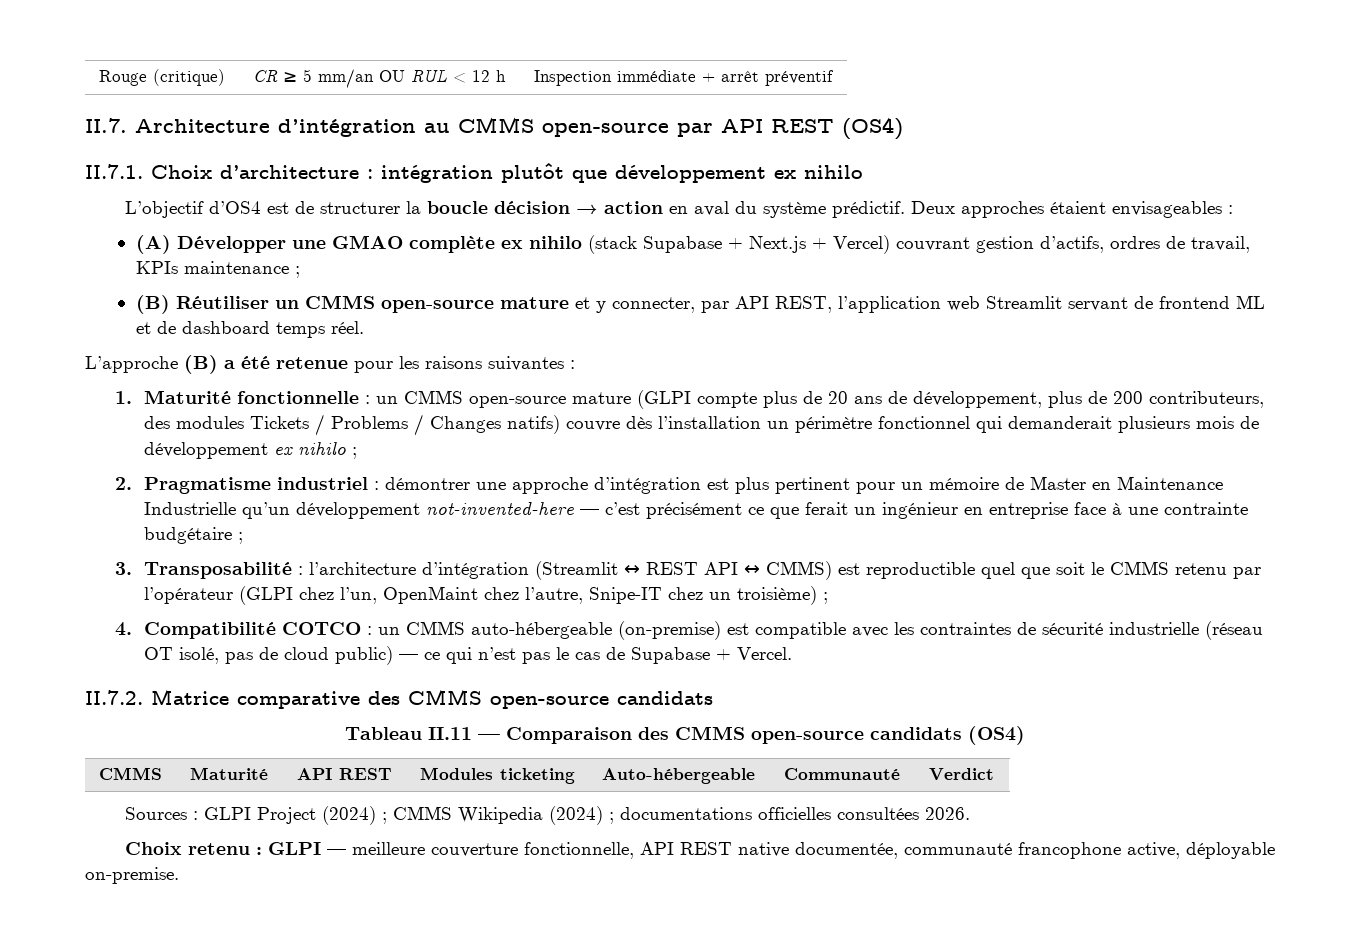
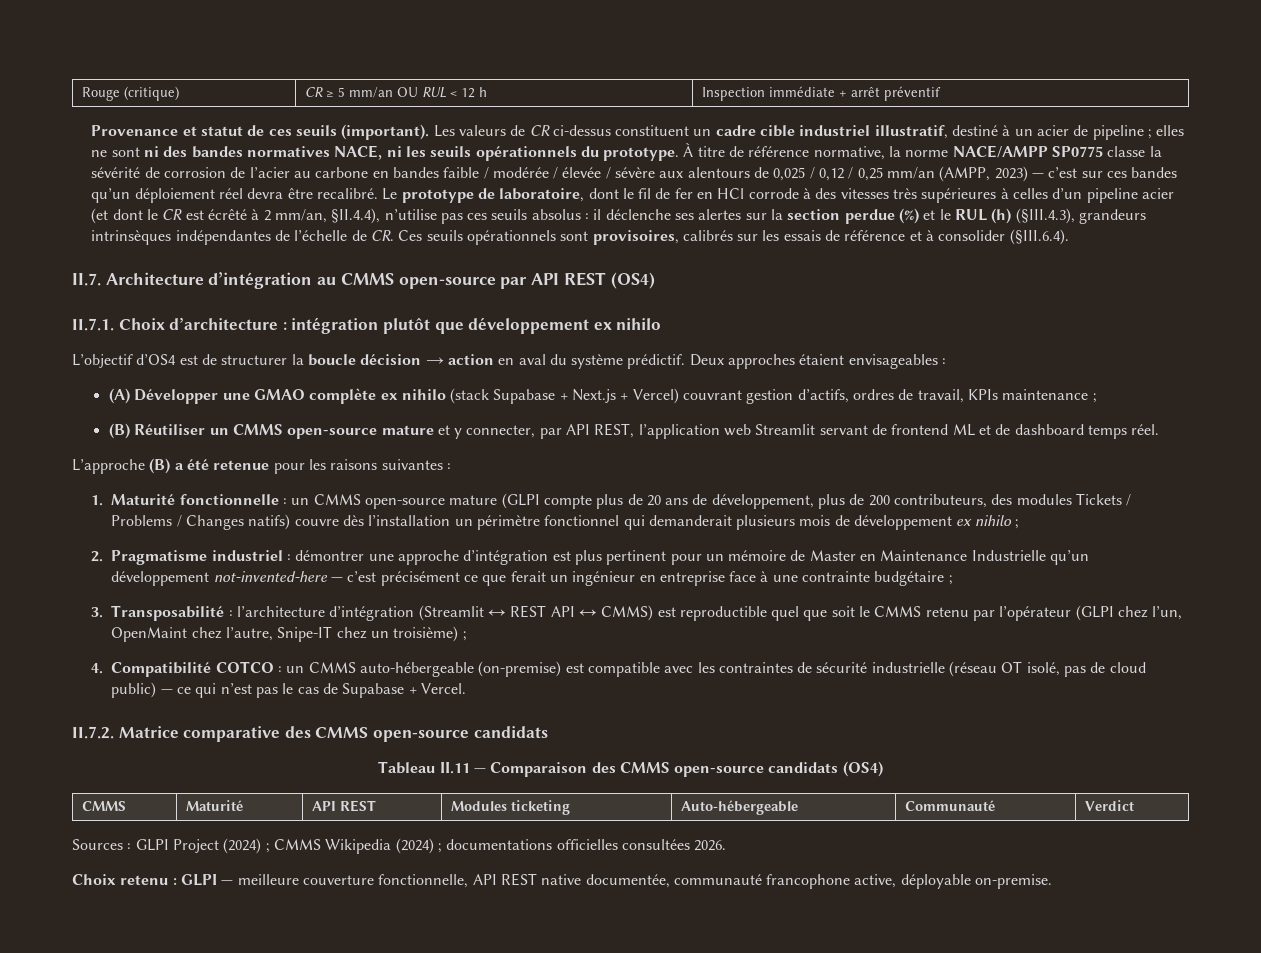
(834, 78) none -> [91,124,1185,140] [91,143,1162,161] [91,166,1178,182] [91,188,1174,203] [91,208,1146,224] [91,229,1069,245] // Provenance et statut de ces seuils (important). Les valeurs de CR ci-dessus constituent un cadre cible industriel illustratif, destiné à un acier de pipeline ; elles ne sont ni des bandes normatives NACE, ni les seuils opérationnels du prototype. À titre de référence normative, la norme NACE/AMPP SP0775 classe la sévérité de corrosion de l’acier au carbone en bandes faible / modérée / élevée / sévère aux alentours de 0,025 / 0,12 / 0,25 mm/an (AMPP, 2023) — c’est sur ces bandes qu’un déploiement réel devra être recalibré. Le prototype de laboratoire, dont le fil de fer en HCl corrode à des vitesses très supérieures à celles d’un pipeline acier (et dont le CR est écrêté à 2 mm/an, §II.4.4), n’utilise pas ces seuils absolus : il déclenche ses alertes sur la section perdue (%) et le RUL (h) (§III.4.3), grandeurs intrinsèques indépendantes de l’échelle de CR. Ces seuils opérationnels sont provisoires, calibrés sur les essais de référence et à consolider (§III.6.4).

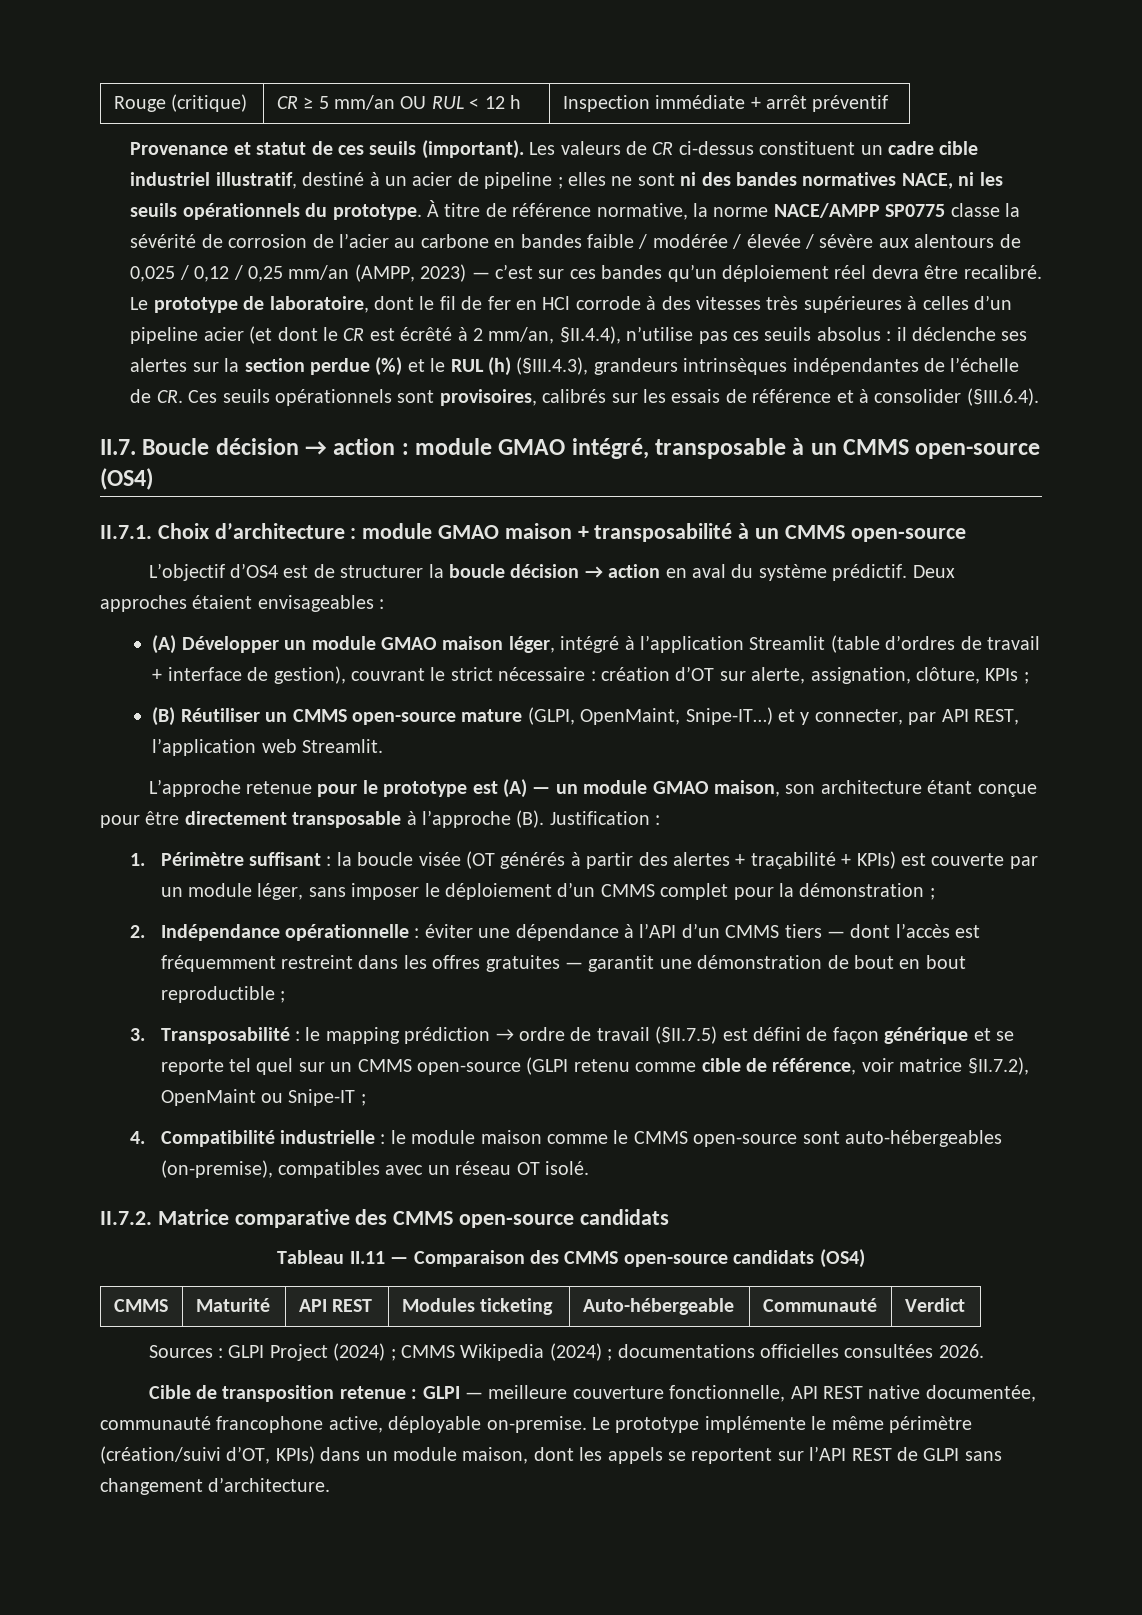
[105,272,606,289] Architecture d’intégration au CMMS open-source par API REST -> [142,438,1041,459] Boucle décision → action : module GMAO intégré, transposable à un CMMS open-source
[291,317,662,334] intégration plutôt que développement ex nihilo -> [362,523,966,542] module GMAO maison + transposabilité à un CMMS open-source
[222,388,1089,404] une GMAO complète ex nihilo (stack Supabase + Next.js + Vercel) couvrant gestion d’actifs, ordres de travail, KPIs maintenance -> [284,635,1040,653] [152,666,1019,684] un module GMAO maison léger, intégré à l’application Streamlit (table d’ordres de travail + interface de gestion), couvrant le strict nécessaire : création d’OT sur alerte, assignation, clôture, KPIs
(434, 430) none -> [527,707,773,725] (GLPI, OpenMaint, Snipe-IT…)
[755,424,1160,439] [72,458,451,474] [91,493,1132,509] [111,514,1020,530] [91,550,1090,565] [111,571,953,586] [91,605,1183,621] [111,626,467,642] [91,661,1146,677] [111,682,466,698] Streamlit servant de frontend ML et de dashboard temps réel. // L’approche (B) a été retenue pour les raisons suivantes : // 1. Maturité fonctionnelle : un CMMS open-source mature (GLPI compte plus de 20 ans de développement, plus de 200 contributeurs, des modules Tickets / Problems / Changes natifs) couvre dès l’installation un périmètre fonctionnel qui demanderait plusieurs mois de développement ex nihilo ; // 2. Pragmatisme industriel : démontrer une approche d’intégration est plus pertinent pour un mémoire de Master en Maintenance Industrielle qu’un développement not-invented-here — c’est précisément ce que ferait un ingénieur en entreprise face à une contrainte budgétaire ; // 3. Transposabilité : l’architecture d’intégration (Streamlit ↔ REST API ↔ CMMS) est reproductible quel que soit le CMMS retenu par l’opérateur (GLPI chez l’un, OpenMaint chez l’autre, Snipe-IT chez un troisième) ; // 4. Compatibilité COTCO : un CMMS auto-hébergeable (on-premise) est compatible avec les contraintes de sécurité industrielle (réseau OT isolé, pas de cloud public) — ce qui n’est pas le cas de Supabase + Vercel. -> [302,739,384,753] [148,779,1037,798] [100,810,661,828] [130,851,1038,869] [160,882,935,900] [130,923,981,941] [160,955,966,972] [160,986,286,1003] [130,1026,1015,1044] [160,1057,1029,1075] [160,1089,366,1106] [130,1130,1003,1147] [160,1160,590,1178] Streamlit. // L’approche retenue pour le prototype est (A) — un module GMAO maison, son architecture étant conçue pour être directement transposable à l’approche (B). Justification : // 1. Périmètre suffisant : la boucle visée (OT générés à partir des alertes + traçabilité + KPIs) est couverte par un module léger, sans imposer le déploiement d’un CMMS complet pour la démonstration ; // 2. Indépendance opérationnelle : éviter une dépendance à l’API d’un CMMS tiers — dont l’accès est fréquemment restreint dans les offres gratuites — garantit une démonstration de bout en bout reproductible ; // 3. Transposabilité : le mapping prédiction → ordre de travail (§II.7.5) est défini de façon générique et se reporte tel quel sur un CMMS open-source (GLPI retenu comme cible de référence, voir matrice §II.7.2), OpenMaint ou Snipe-IT ; // 4. Compatibilité industrielle : le module maison comme le CMMS open-source sont auto-hébergeables (on-premise), compatibles avec un réseau OT isolé.
[72,874,169,885] Choix retenu -> [148,1385,406,1402] Cible de transposition retenue
(1053, 881) none -> [592,1416,972,1433] [100,1446,1002,1464] [100,1477,331,1495] Le prototype implémente le même périmètre (création/suivi d’OT, KPIs) dans un module maison, dont les appels se reportent sur l’API REST de GLPI sans changement d’architecture.

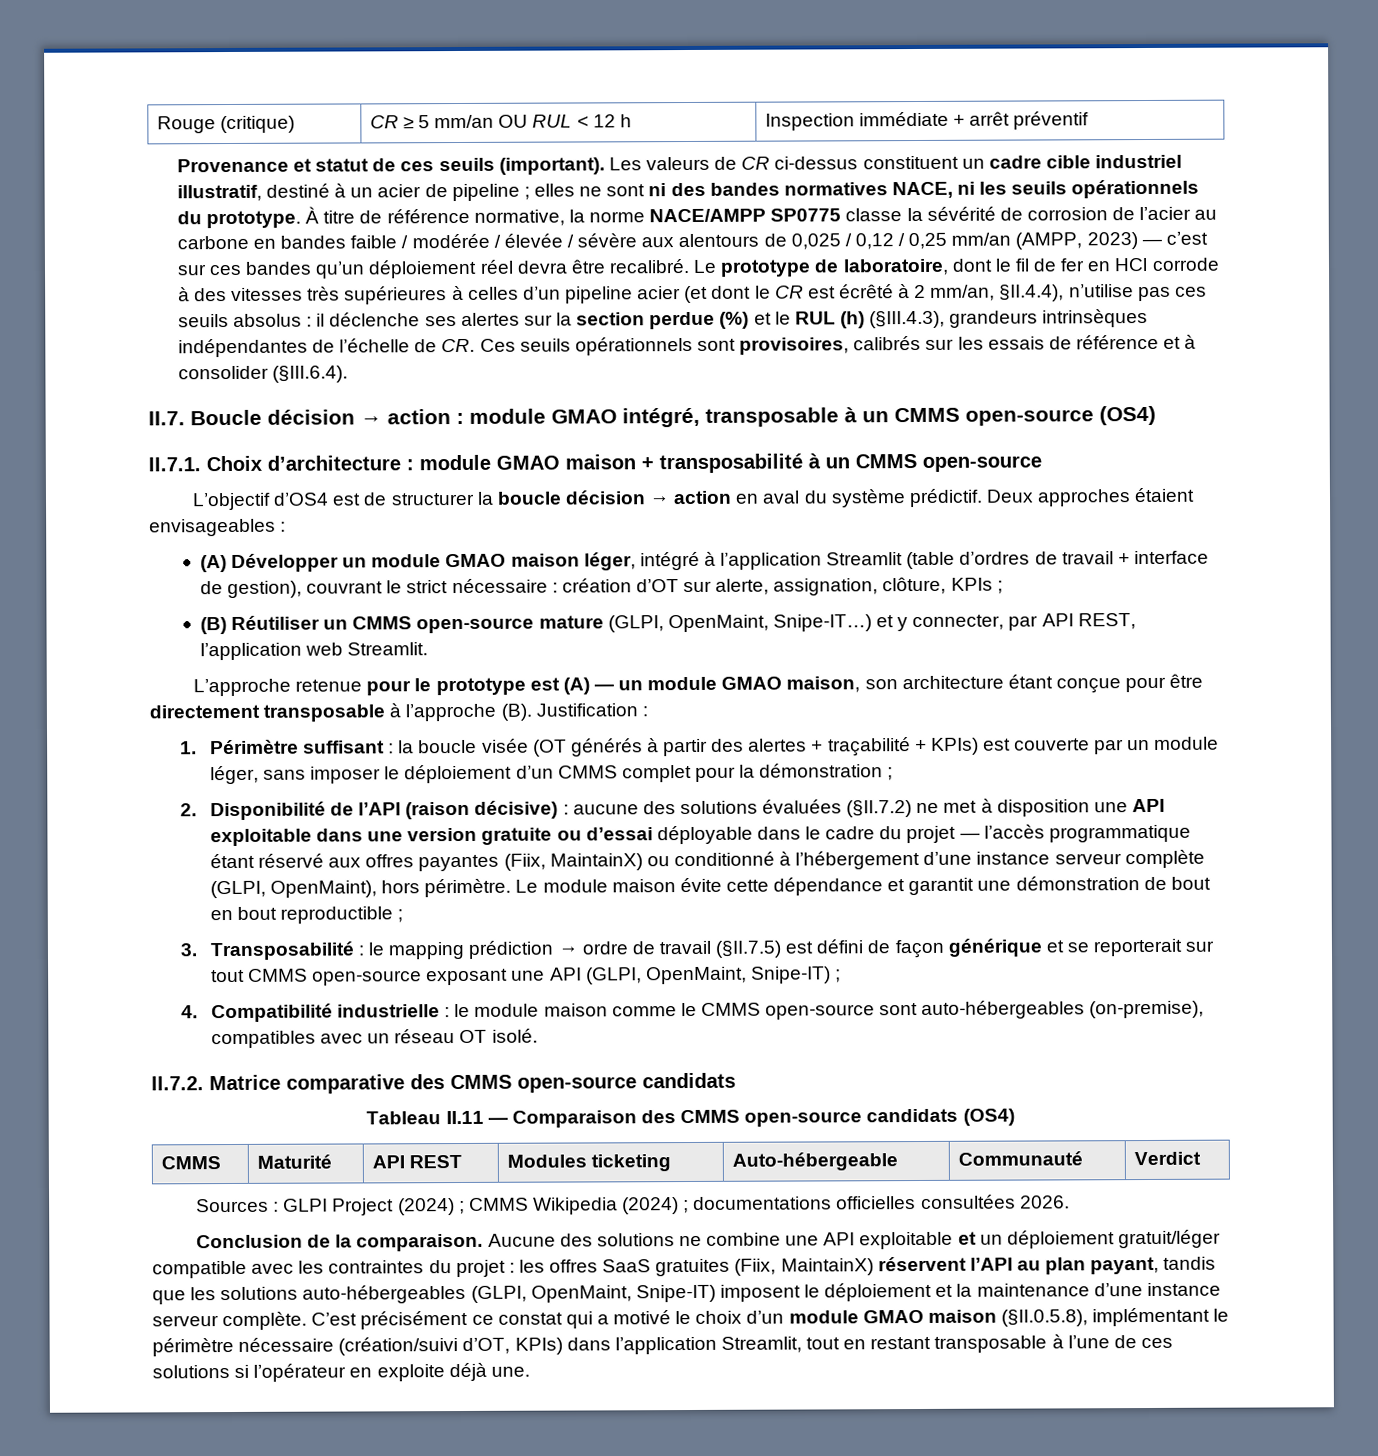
[160,923,981,941] [160,955,584,972] Indépendance opérationnelle : éviter une dépendance à l’API d’un CMMS tiers — dont l’accès est fréquemment restreint dans les offres gratuites — -> [209,798,1165,821] [209,824,1191,847] [209,849,1205,872] [209,877,906,899] Disponibilité de l’API (raison décisive) : aucune des solutions évaluées (§II.7.2) ne met à disposition une API exploitable dans une version gratuite ou d’essai déployable dans le cadre du projet — l’accès programmatique étant réservé aux offres payantes (Fiix, MaintainX) ou conditionné à l’hébergement d’une instance serveur complète (GLPI, OpenMaint), hors périmètre. Le module maison évite cette dépendance et
[160,1057,1029,1075] [160,1089,356,1106] reporte tel quel sur un CMMS open-source (GLPI retenu comme cible de référence, voir matrice §II.7.2), OpenMaint ou Snipe-IT -> [1093,938,1215,957] [210,966,831,986] reporterait sur tout CMMS open-source exposant une API (GLPI, OpenMaint, Snipe-IT)
[148,1385,1036,1402] [100,1416,972,1433] [100,1446,1002,1464] [100,1477,331,1495] Cible de transposition retenue : GLPI — meilleure couverture fonctionnelle, API REST native documentée, communauté francophone active, déployable on-premise. Le prototype implémente le même périmètre (création/suivi d’OT, KPIs) dans un module maison, dont les appels se reportent sur l’API REST de GLPI sans changement d’architecture. -> [195,1229,1221,1252] [152,1256,1217,1279] [152,1282,1221,1305] [152,1307,1230,1331] [152,1334,1173,1357] [152,1362,530,1382] Conclusion de la comparaison. Aucune des solutions ne combine une API exploitable et un déploiement gratuit/léger compatible avec les contraintes du projet : les offres SaaS gratuites (Fiix, MaintainX) réservent l’API au plan payant, tandis que les solutions auto-hébergeables (GLPI, OpenMaint, Snipe-IT) imposent le déploiement et la maintenance d’une instance serveur complète. C’est précisément ce constat qui a motivé le choix d’un module GMAO maison (§II.0.5.8), implémentant le périmètre nécessaire (création/suivi d’OT, KPIs) dans l’application Streamlit, tout en restant transposable à l’une de ces solutions si l’opérateur en exploite déjà une.

